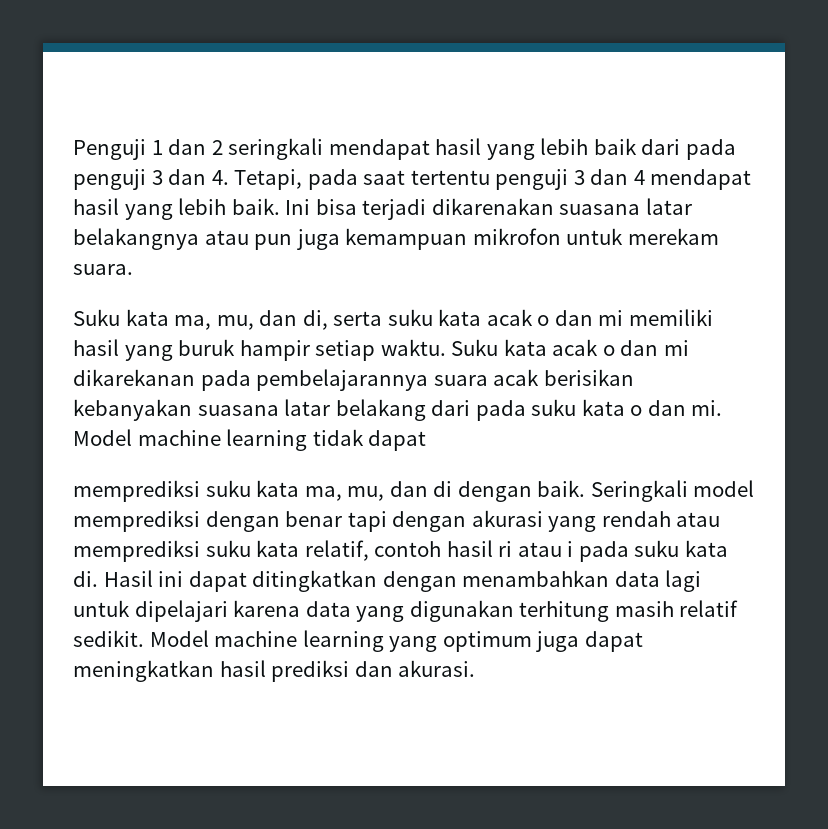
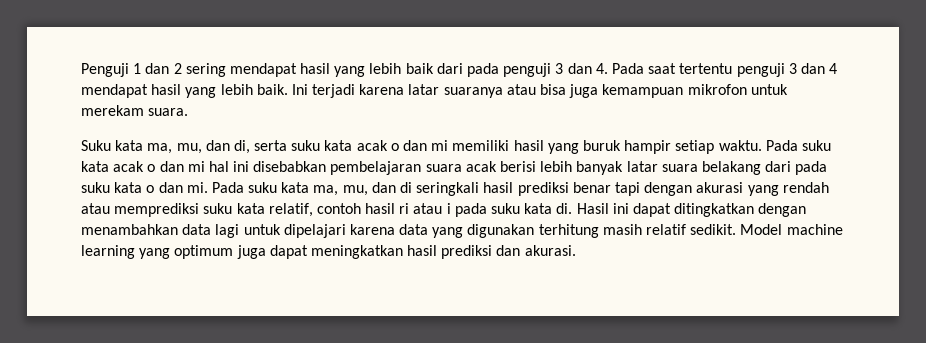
[228,138,324,160] seringkali -> [185,63,226,77] sering
[234,169,358,190] Tetapi, pada -> [611,63,644,74] Pada
[315,198,692,220] [73,228,293,250] bisa terjadi dikarenakan suasana latar belakangnya atau pun -> [312,84,567,98] terjadi karena latar suaranya atau bisa
[451,339,689,356] [73,369,634,391] [73,399,331,421] Suku kata acak o dan mi dikarekanan pada pembelajarannya suara acak berisikan kebanyakan suasana latar -> [765,140,831,151] [81,161,698,175] Pada suku kata acak o dan mi hal ini disebabkan pembelajaran suara acak berisi lebih banyak latar suara
[73,429,427,451] [73,480,200,502] Model machine learning tidak dapat // memprediksi -> [211,182,244,193] Pada
[457,480,755,502] [73,510,280,532] dengan baik. Seringkali model memprediksi dengan -> [416,182,569,196] seringkali hasil prediksi

